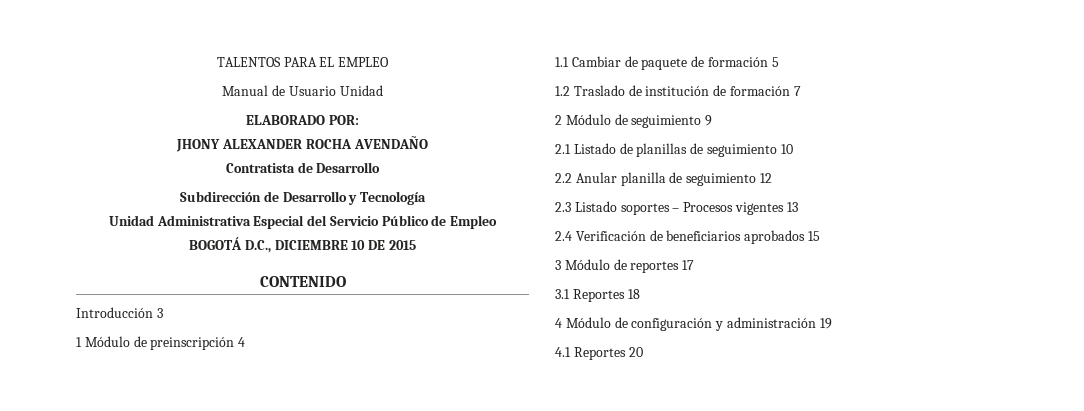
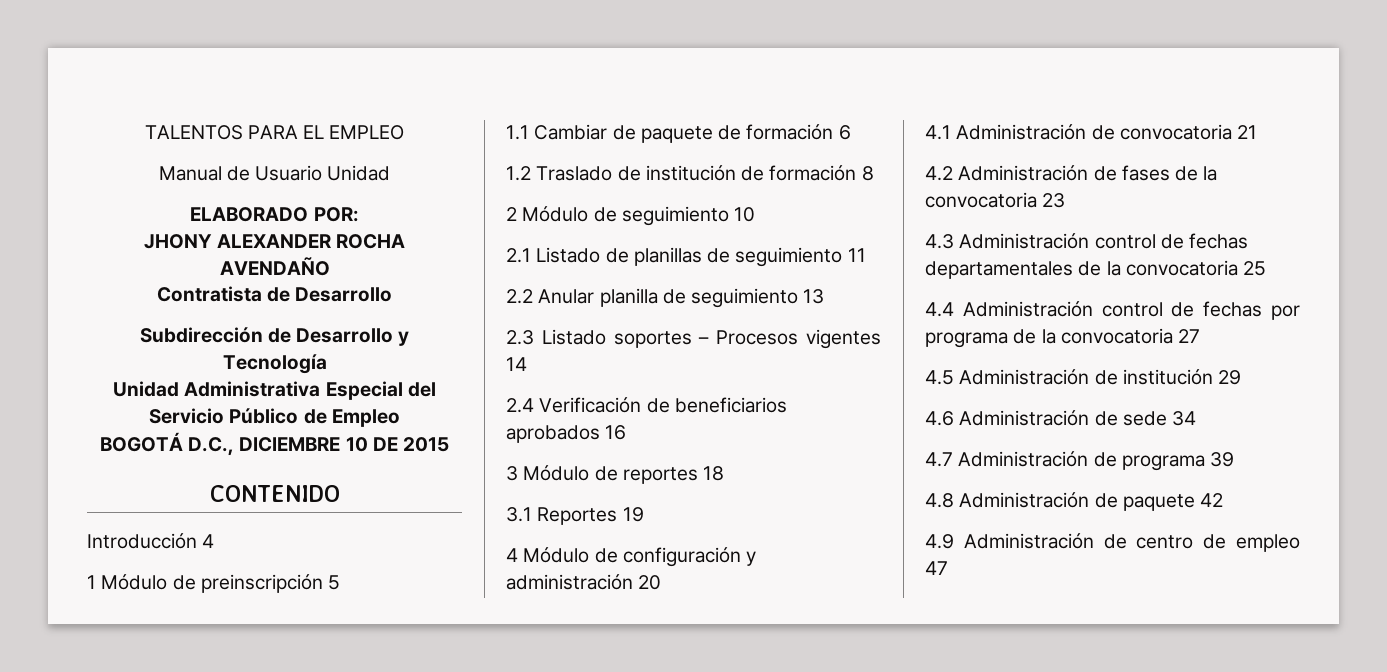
[156,308,163,318] 3 -> [202,534,215,548] 4
[238,337,246,347] 4 -> [328,575,341,590] 5
[771,57,779,67] 5 -> [838,125,851,140] 6
[793,86,801,96] 7 -> [861,166,874,181] 8
[705,115,713,126] 9 -> [734,207,756,222] 10
[780,144,793,154] 10 -> [847,248,866,262] 11
[759,173,772,183] 12 -> [803,289,825,304] 13
[786,202,798,212] 13 -> [506,357,527,371] 14
[807,231,820,241] 15 -> [605,425,627,440] 16
[682,260,695,270] 17 -> [703,466,725,481] 18
[627,289,640,299] 18 -> [622,507,644,522] 19
[819,318,832,329] 19 -> [638,575,662,590] 20
[573,347,643,360] Reportes 20 -> [956,124,1258,140] [925,165,1218,181] [925,192,1066,208] [925,233,1249,249] [925,260,1267,279] [925,301,1300,320] [925,328,1201,348] [925,369,1242,385] [925,410,1197,426] [925,451,1235,471] [925,492,1224,511] [925,533,1300,552] [925,561,948,575] Administración de convocatoria 21 // 4.2 Administración de fases de la convocatoria 23 // 4.3 Administración control de fechas departamentales de la convocatoria 25 // 4.4 Administración control de fechas por programa de la convocatoria 27 // 4.5 Administración de institución 29 // 4.6 Administración de sede 34 // 4.7 Administración de programa 39 // 4.8 Administración de paquete 42 // 4.9 Administración de centro de empleo 47

